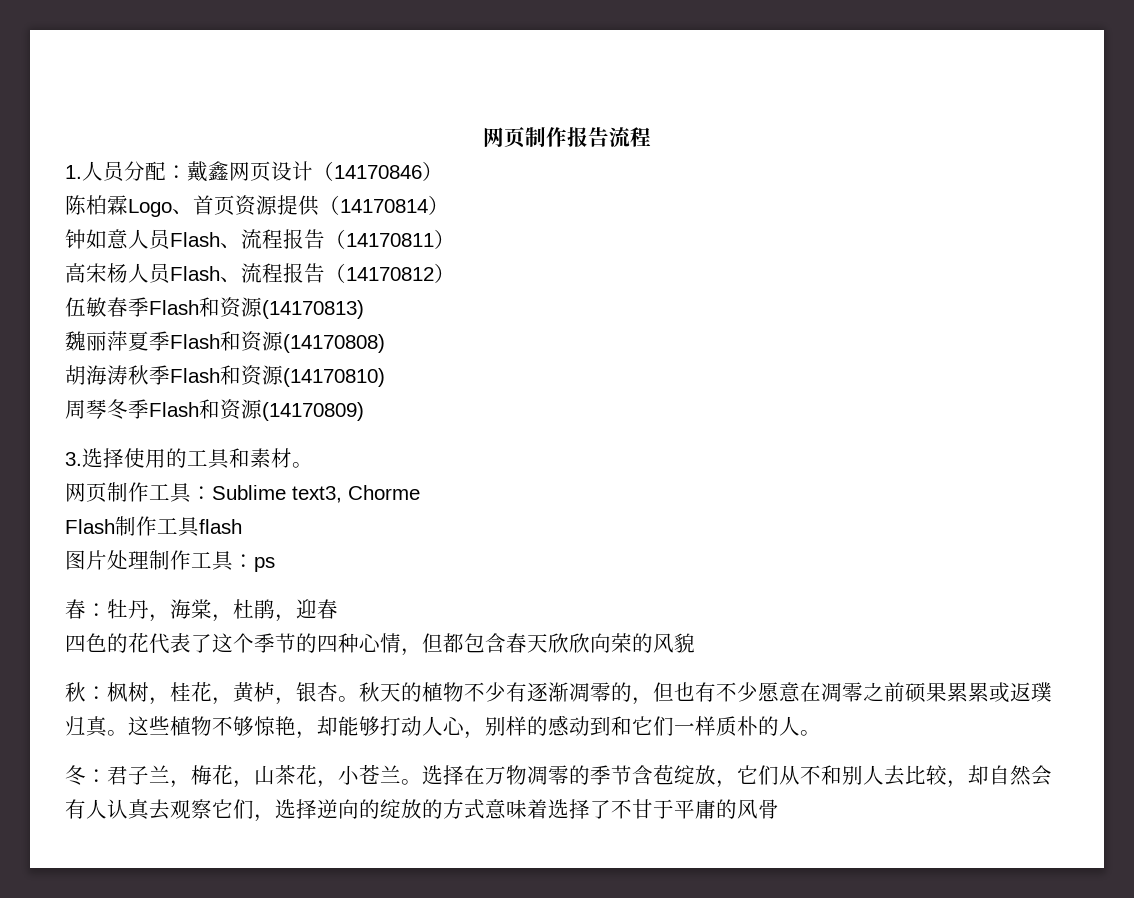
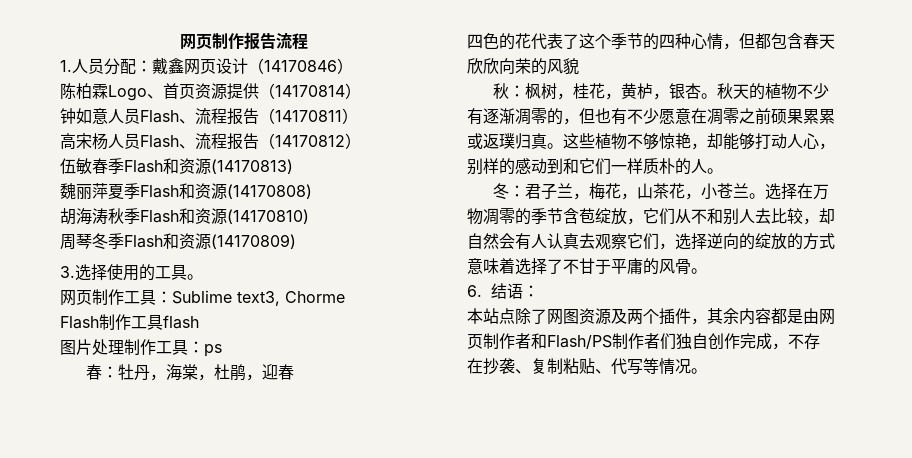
[229,448,292,468] 和素材 -> (187, 272) none
(779, 809) none -> [691,268,707,274] [467,283,539,299] [467,308,835,325] [467,333,820,350] [467,358,707,375] 。 // 6.结语： // 本站点除了网图资源及两个插件，其余内容都是由网页制作者和Flash/PS制作者们独自创作完成，不存在抄袭、复制粘贴、代写等情况。

